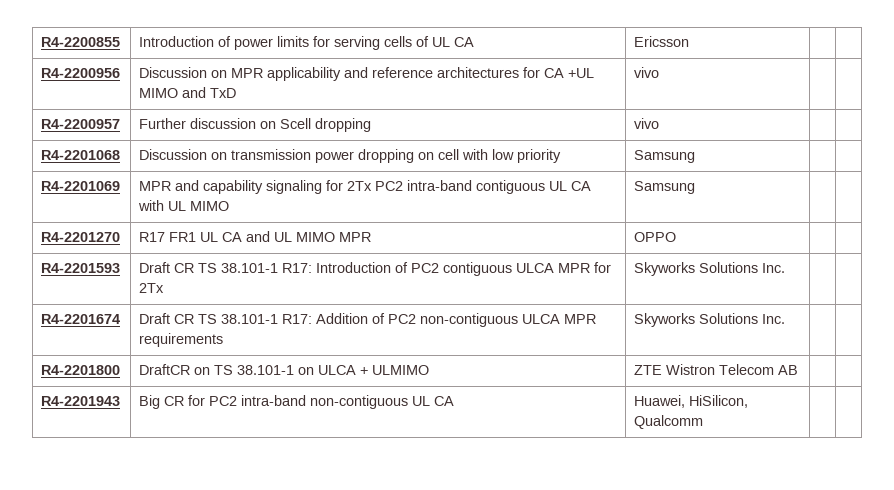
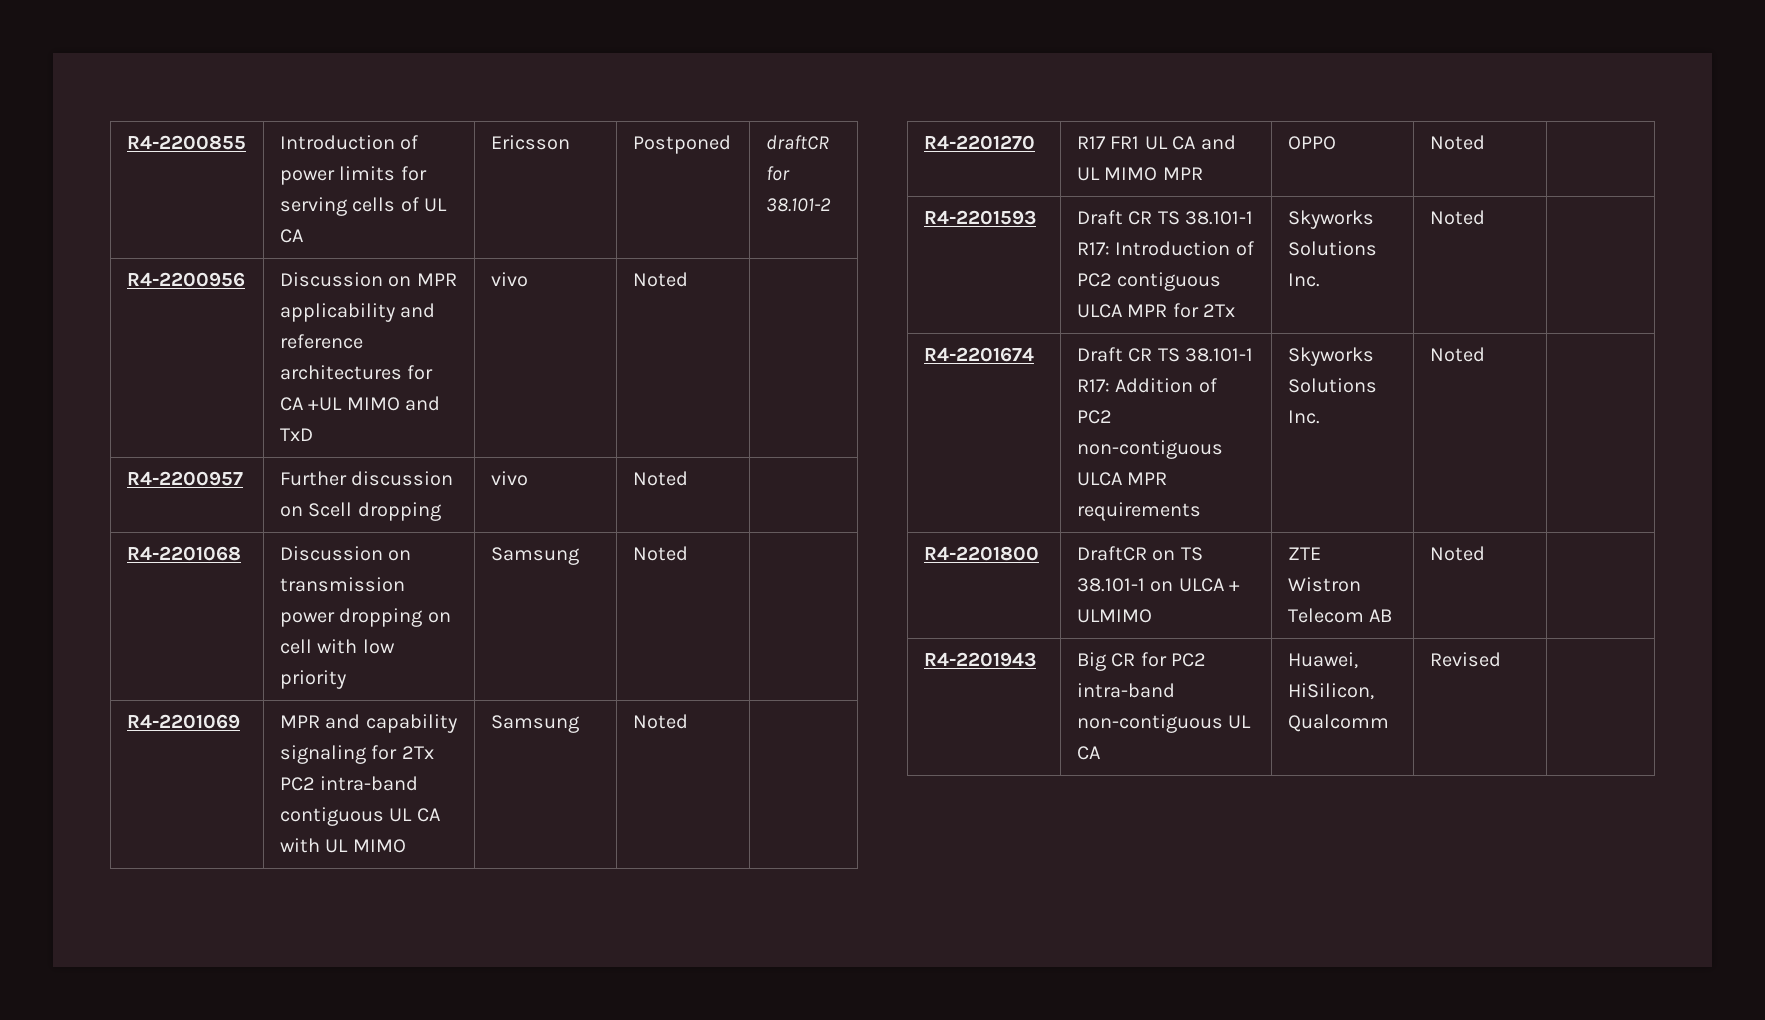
(690, 41) | -> [632,135,731,154] [765,135,829,150] [765,166,790,181] [765,198,831,212] Postponed | draftCR for 38.101-2
(660, 72) none -> [632,272,688,287] Noted
(660, 123) none -> [632,471,688,486] Noted
(696, 156) none -> [632,546,688,561] Noted
(696, 187) none -> [632,714,688,729] Noted
(677, 237) none -> [1429,135,1485,150] Noted
(786, 268) none -> [1429,210,1485,225] Noted
(786, 319) none -> [1429,347,1485,362] Noted
(799, 370) none -> [1429,546,1485,561] Noted
(704, 422) none -> [1429,652,1501,667] Revised

